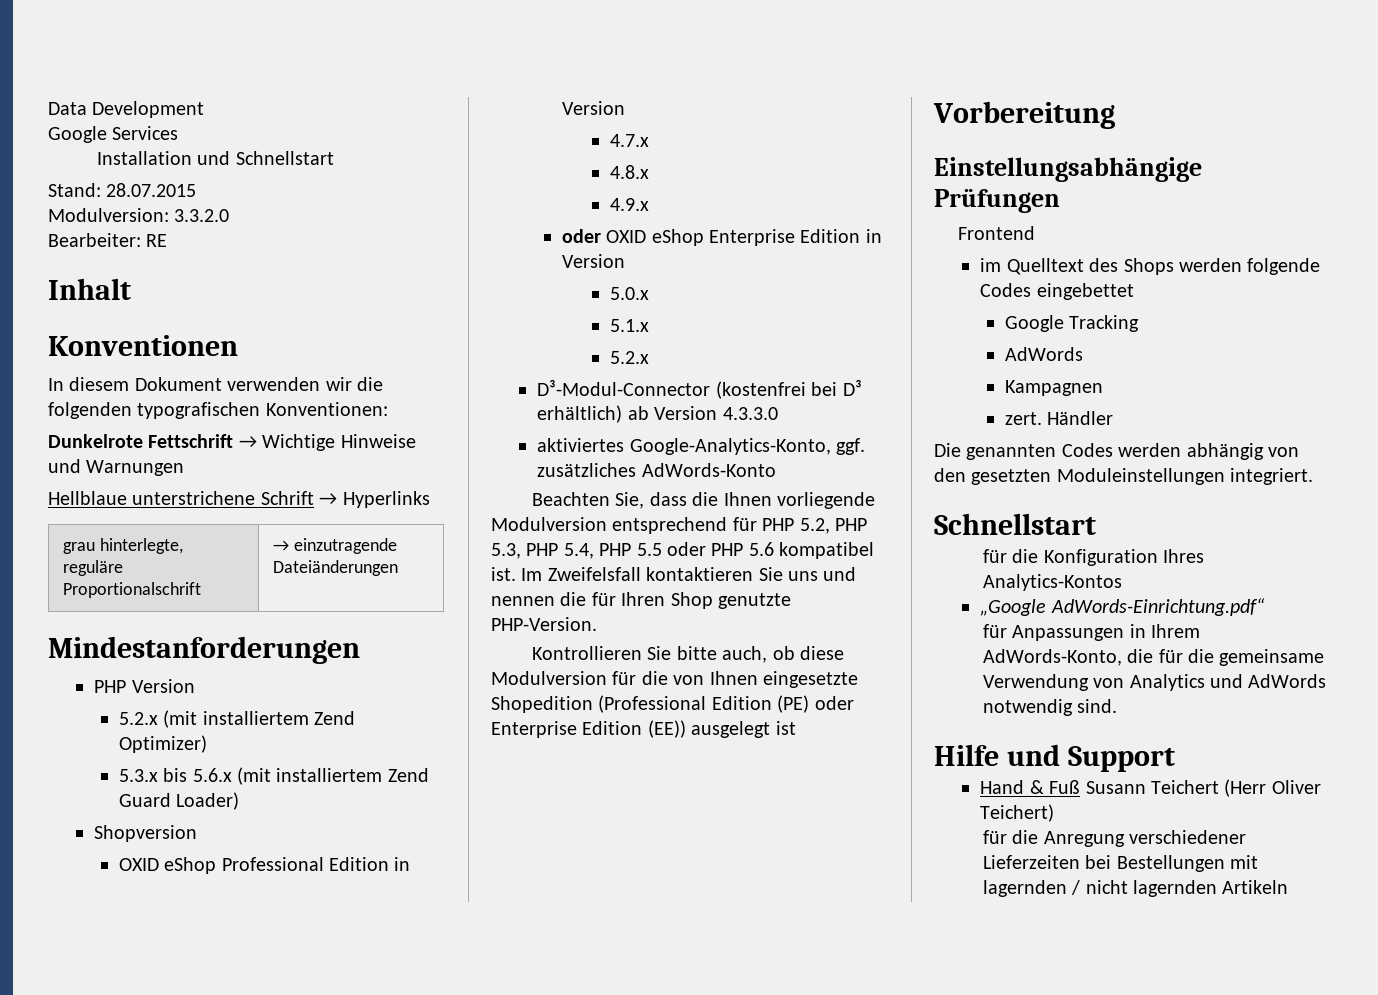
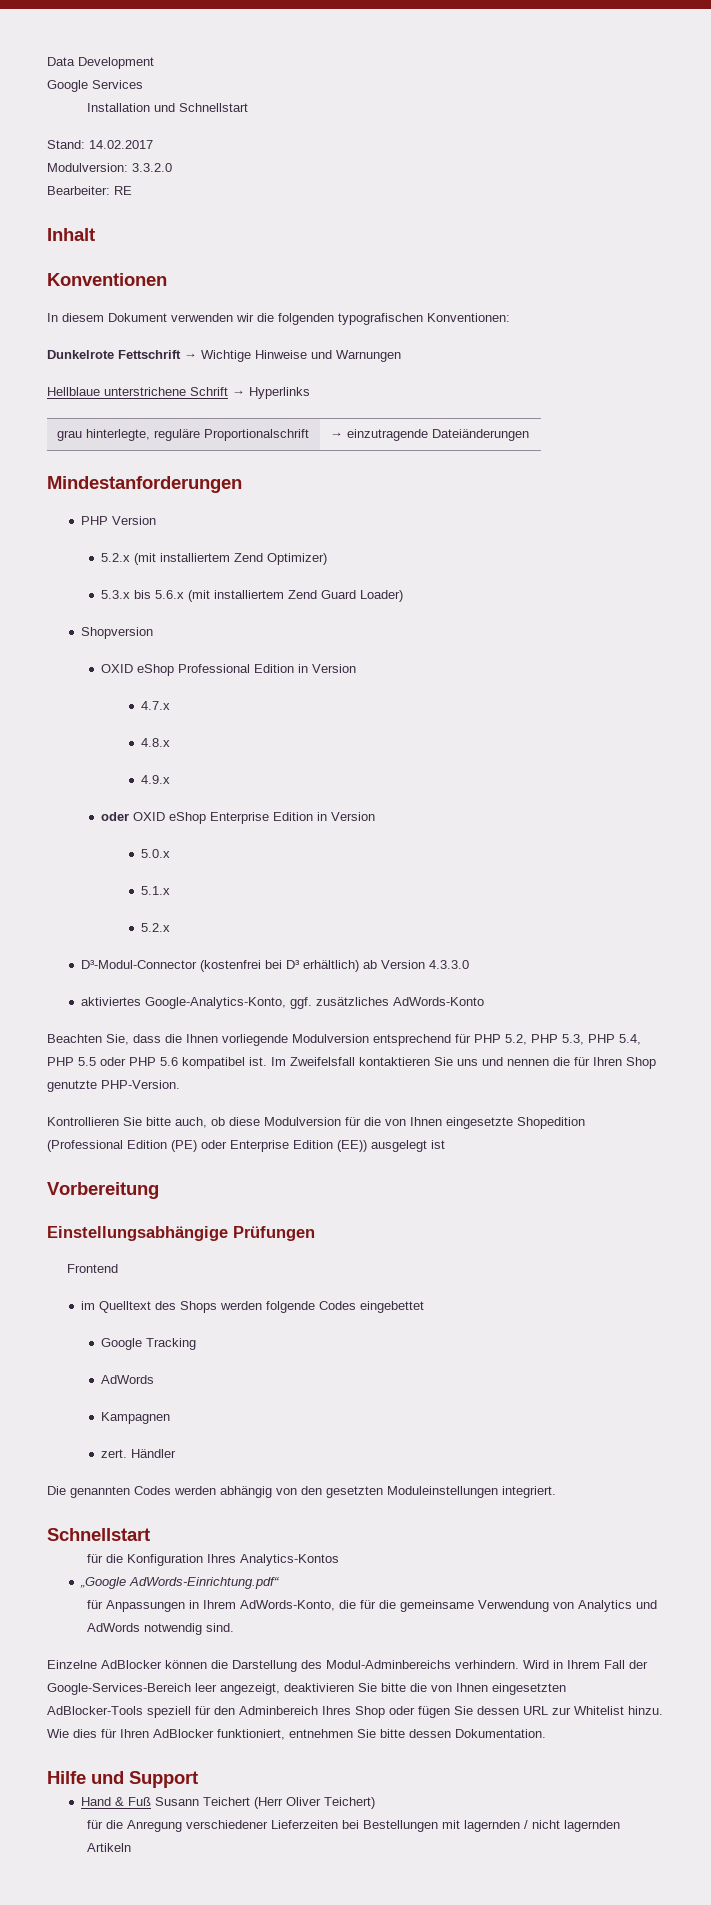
[106,183,197,197] 28.07.2015 -> [89,140,153,149] 14.02.2017
(1118, 706) none -> [47,1660,648,1672] [47,1683,566,1695] [47,1706,663,1718] [47,1729,546,1740] // Einzelne AdBlocker können die Darstellung des Modul-Adminbereichs verhindern. Wird in Ihrem Fall der Google-Services-Bereich leer angezeigt, deaktivieren Sie bitte die von Ihnen eingesetzten AdBlocker-Tools speziell für den Adminbereich Ihres Shop oder fügen Sie dessen URL zur Whitelist hinzu. Wie dies für Ihren AdBlocker funktioniert, entnehmen Sie bitte dessen Dokumentation.

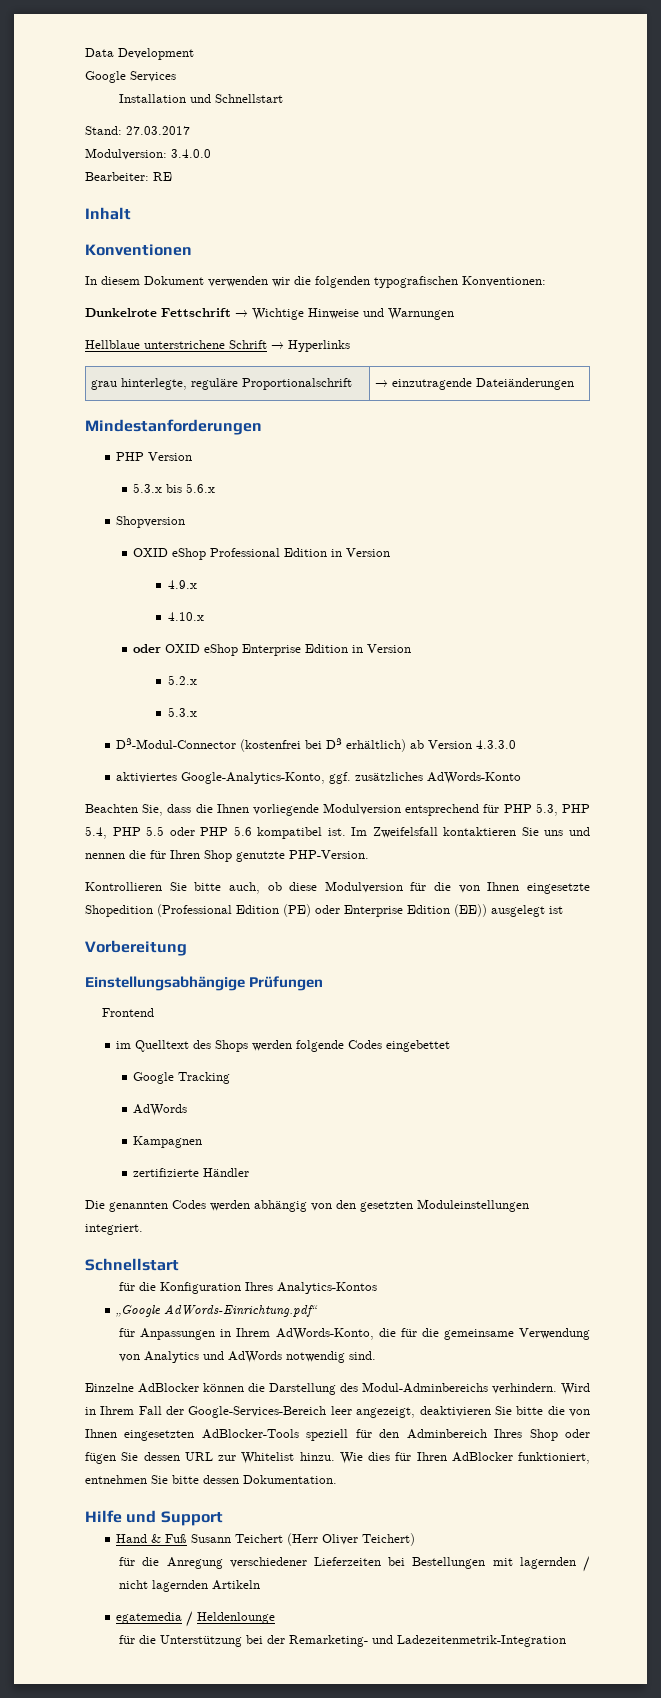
[89,140,153,149] 14.02.2017 -> [126,126,190,135] 27.03.2017
[132,163,172,172] 3.3.2.0 -> [171,149,211,158] 3.4.0.0
[100,553,327,565] [100,590,403,602] 5.2.x (mit installiertem Zend Optimizer) // 5.3.x bis 5.6.x (mit installiertem Zend Guard Loader) -> [133,483,216,493] 5.3.x bis 5.6.x
[140,701,170,710] [140,738,170,747] [140,775,170,784] 4.7.x // 4.8.x // 4.9.x -> [167,580,197,589] [167,612,204,621] 4.9.x // 4.10.x
[140,849,170,858] [140,886,170,895] [140,923,170,932] 5.0.x // 5.1.x // 5.2.x -> [167,675,197,685] [167,707,197,717] 5.2.x // 5.3.x
[505,1034,558,1045] 5.2, PHP -> (532, 808) none
[100,1449,127,1458] zert. -> [133,1168,200,1177] zertifizierte
(131, 1847) none -> [116,1611,276,1627] [119,1635,567,1647] // egatemedia / Heldenlounge // für die Unterstützung bei der Remarketing- und Ladezeitenmetrik-Integration

